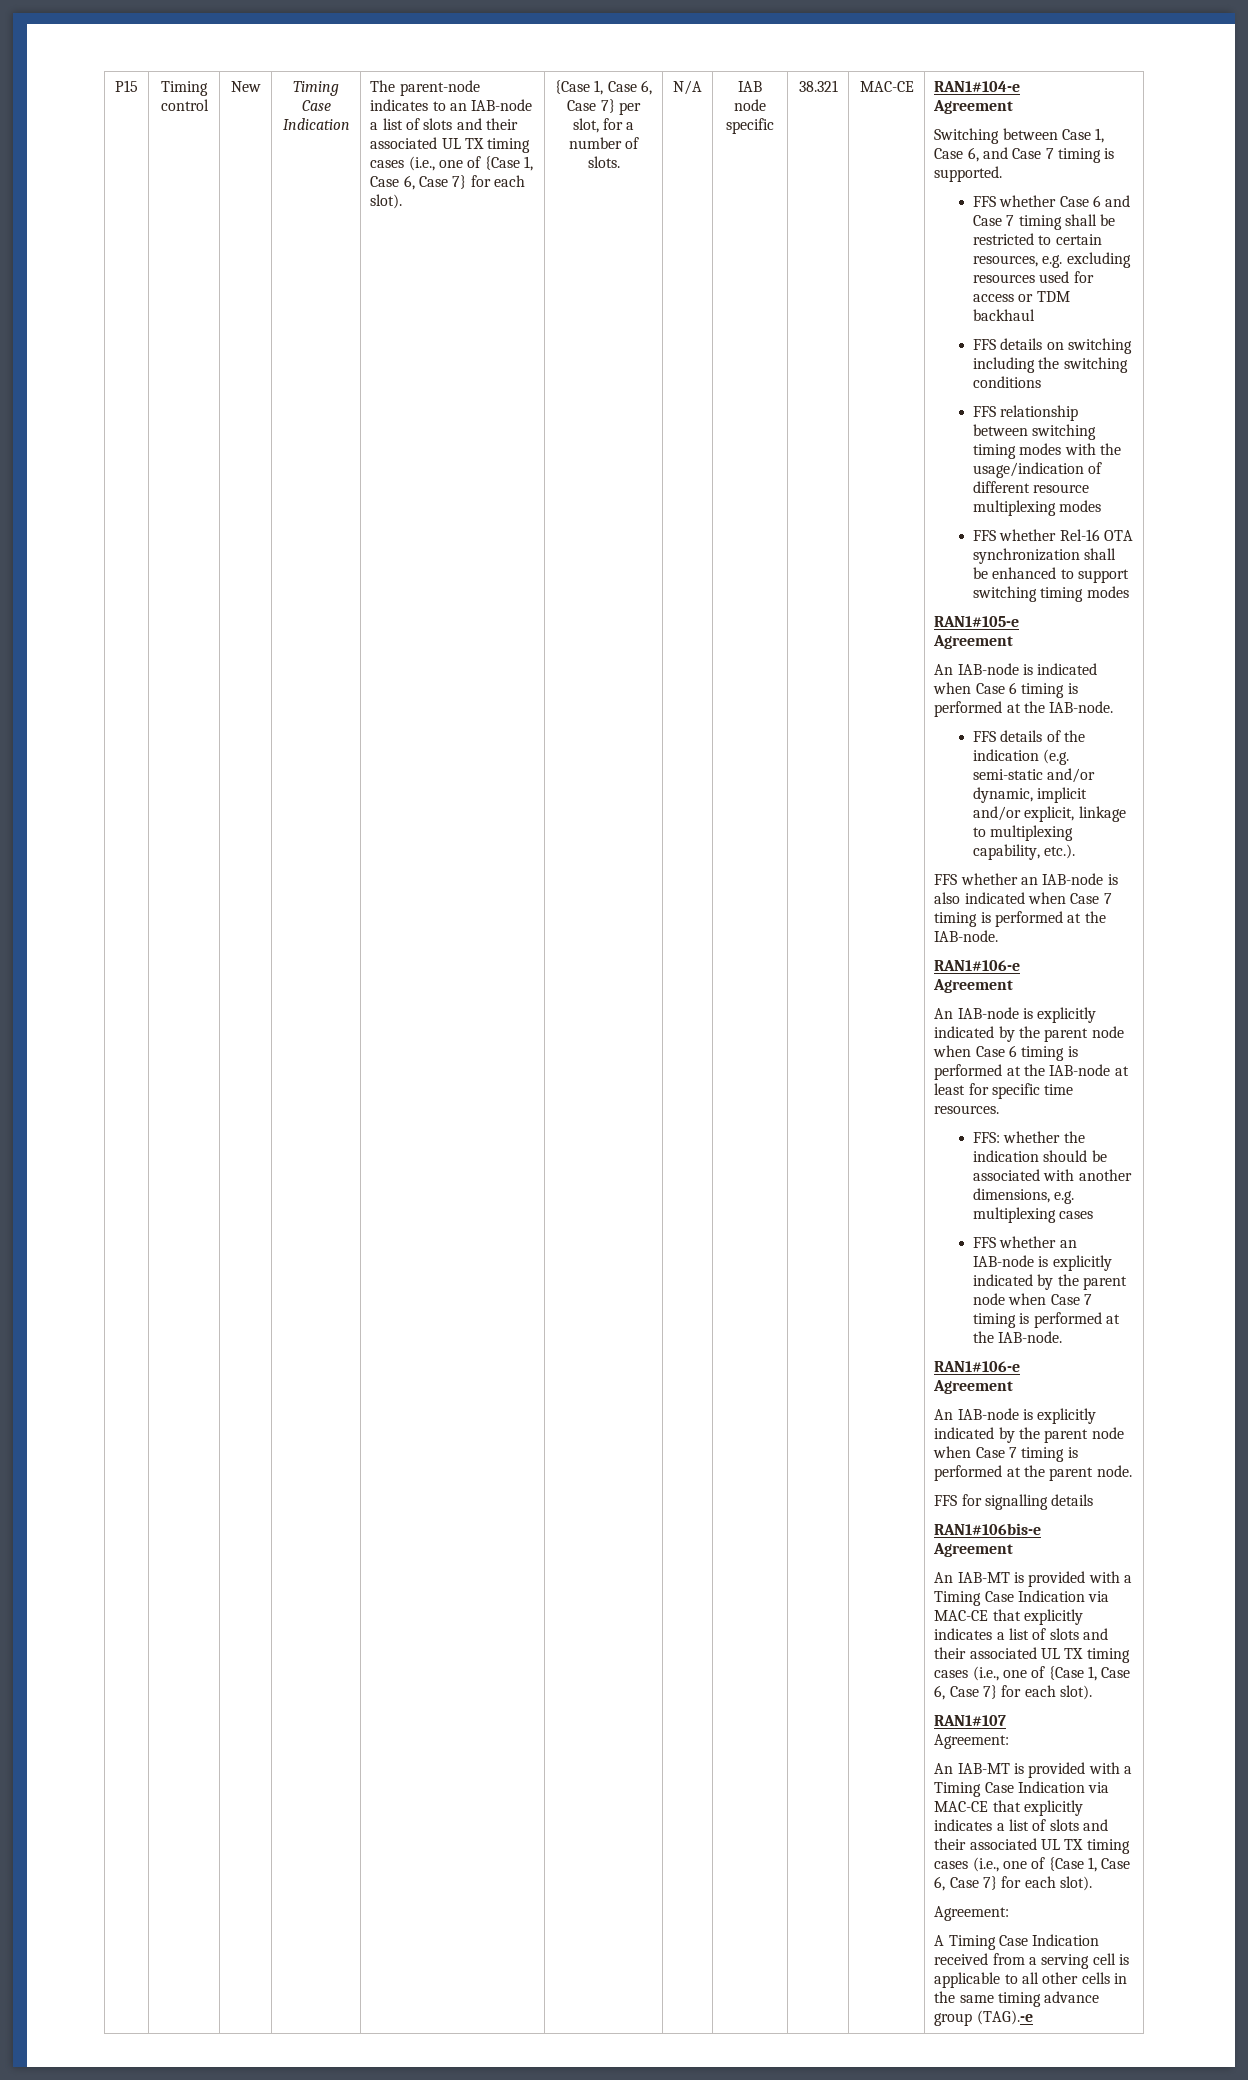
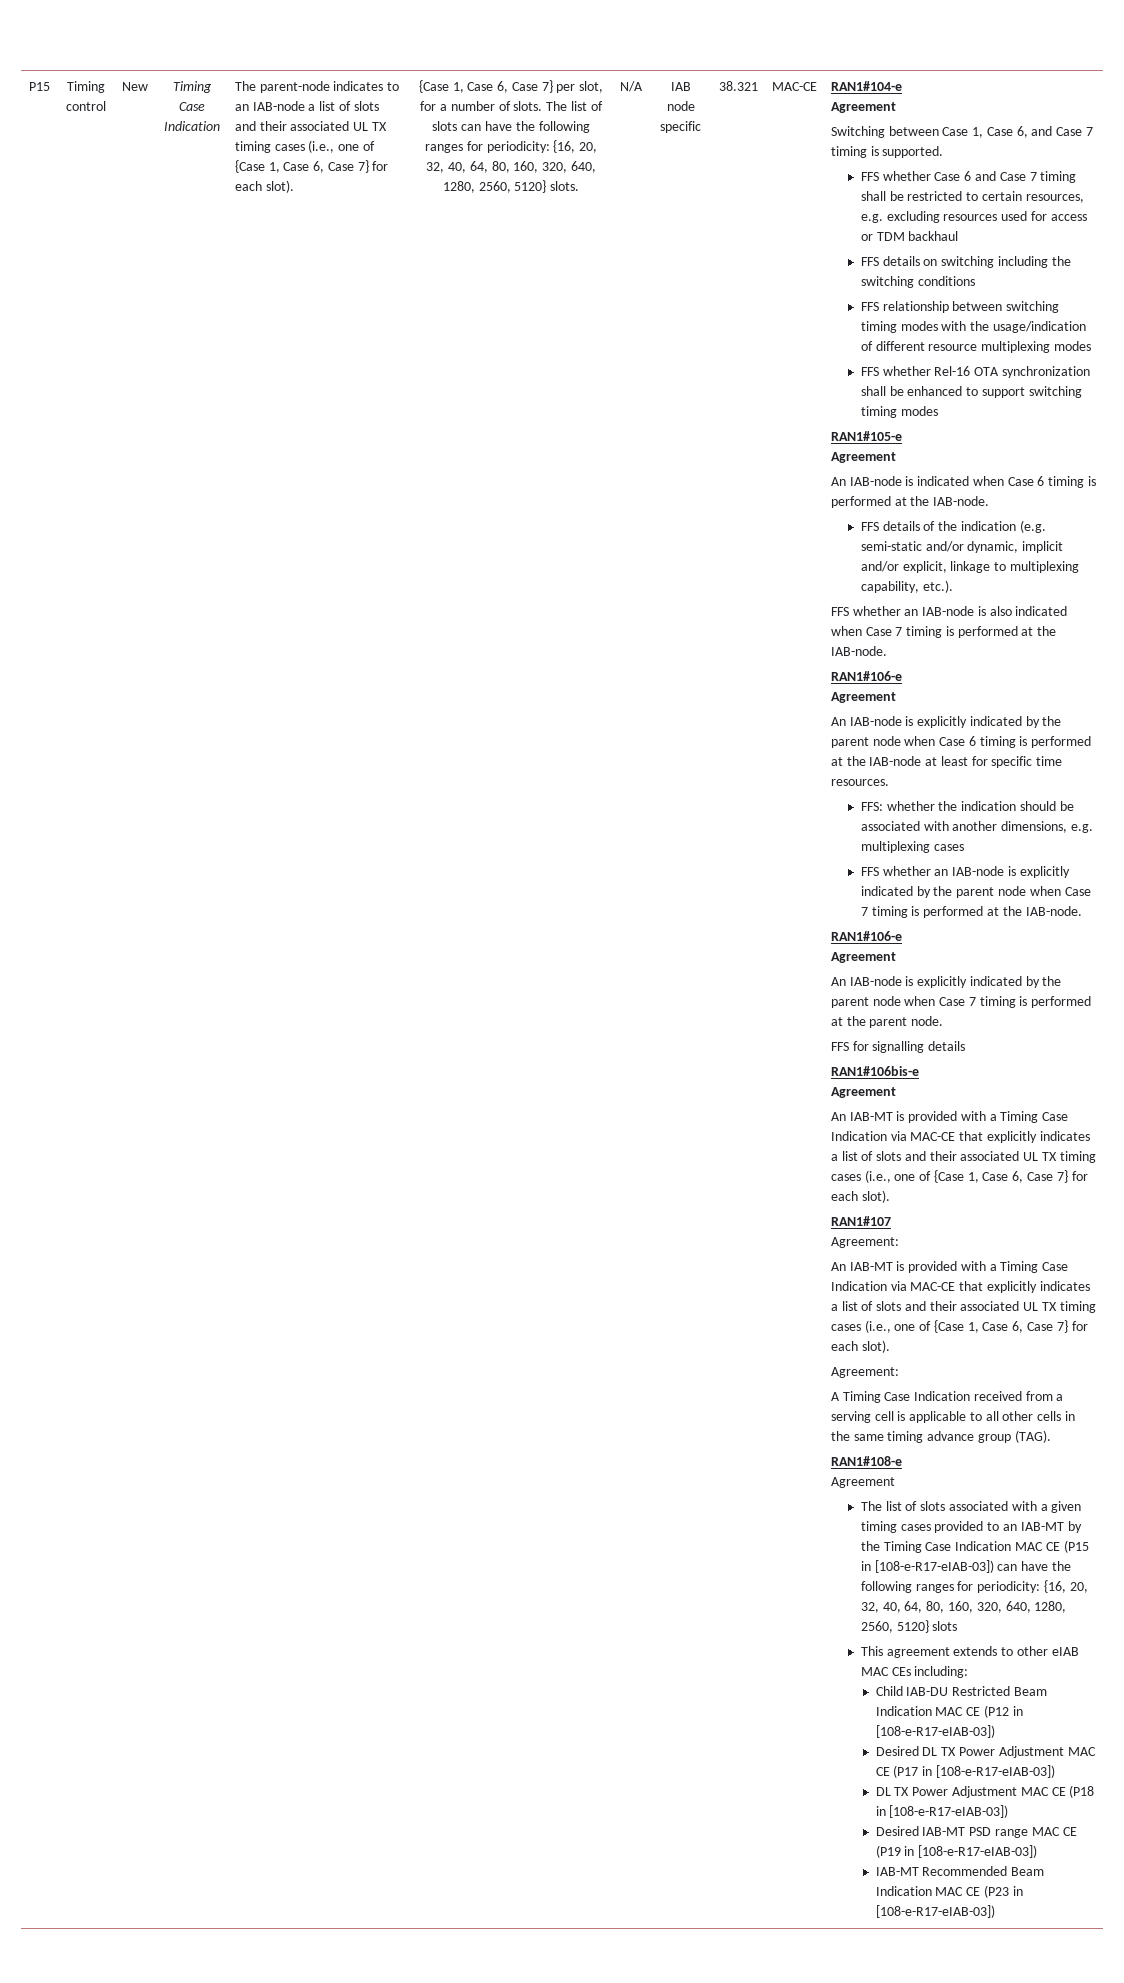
(620, 162) none -> [546,101,603,111] [432,121,590,133] [424,140,598,153] [426,161,596,173] [442,180,580,193] The list of slots can have the following ranges for periodicity: {16, 20, 32, 40, 64, 80, 160, 320, 640, 1280, 2560, 5120} slots.
[976,2010,1033,2025] (TAG).-e -> [1014,1430,1051,1443] [830,1456,902,1466] [830,1477,895,1488] [860,1501,1082,1513] [860,1521,1082,1533] [860,1540,1089,1553] [860,1560,1072,1573] [860,1580,1088,1593] [860,1601,1067,1613] [860,1620,958,1633] [860,1646,1079,1658] [860,1666,969,1678] [875,1686,1048,1696] [875,1705,1023,1718] [875,1725,995,1738] [875,1746,1096,1758] [875,1765,1056,1778] [875,1785,1095,1798] [875,1805,1009,1818] [875,1826,1077,1838] [875,1845,1038,1858] [875,1866,1045,1876] [875,1885,1023,1898] [875,1905,995,1918] (TAG). // RAN1#108-e // Agreement // The list of slots associated with a given timing cases provided to an IAB-MT by the Timing Case Indication MAC CE (P15 in [108-e-R17-eIAB-03]) can have the following ranges for periodicity: {16, 20, 32, 40, 64, 80, 160, 320, 640, 1280, 2560, 5120} slots // This agreement extends to other eIAB MAC CEs including: // Child IAB-DU Restricted Beam Indication MAC CE (P12 in [108-e-R17-eIAB-03]) // Desired DL TX Power Adjustment MAC CE (P17 in [108-e-R17-eIAB-03]) // DL TX Power Adjustment MAC CE (P18 in [108-e-R17-eIAB-03]) // Desired IAB-MT PSD range MAC CE (P19 in [108-e-R17-eIAB-03]) // IAB-MT Recommended Beam Indication MAC CE (P23 in [108-e-R17-eIAB-03])

